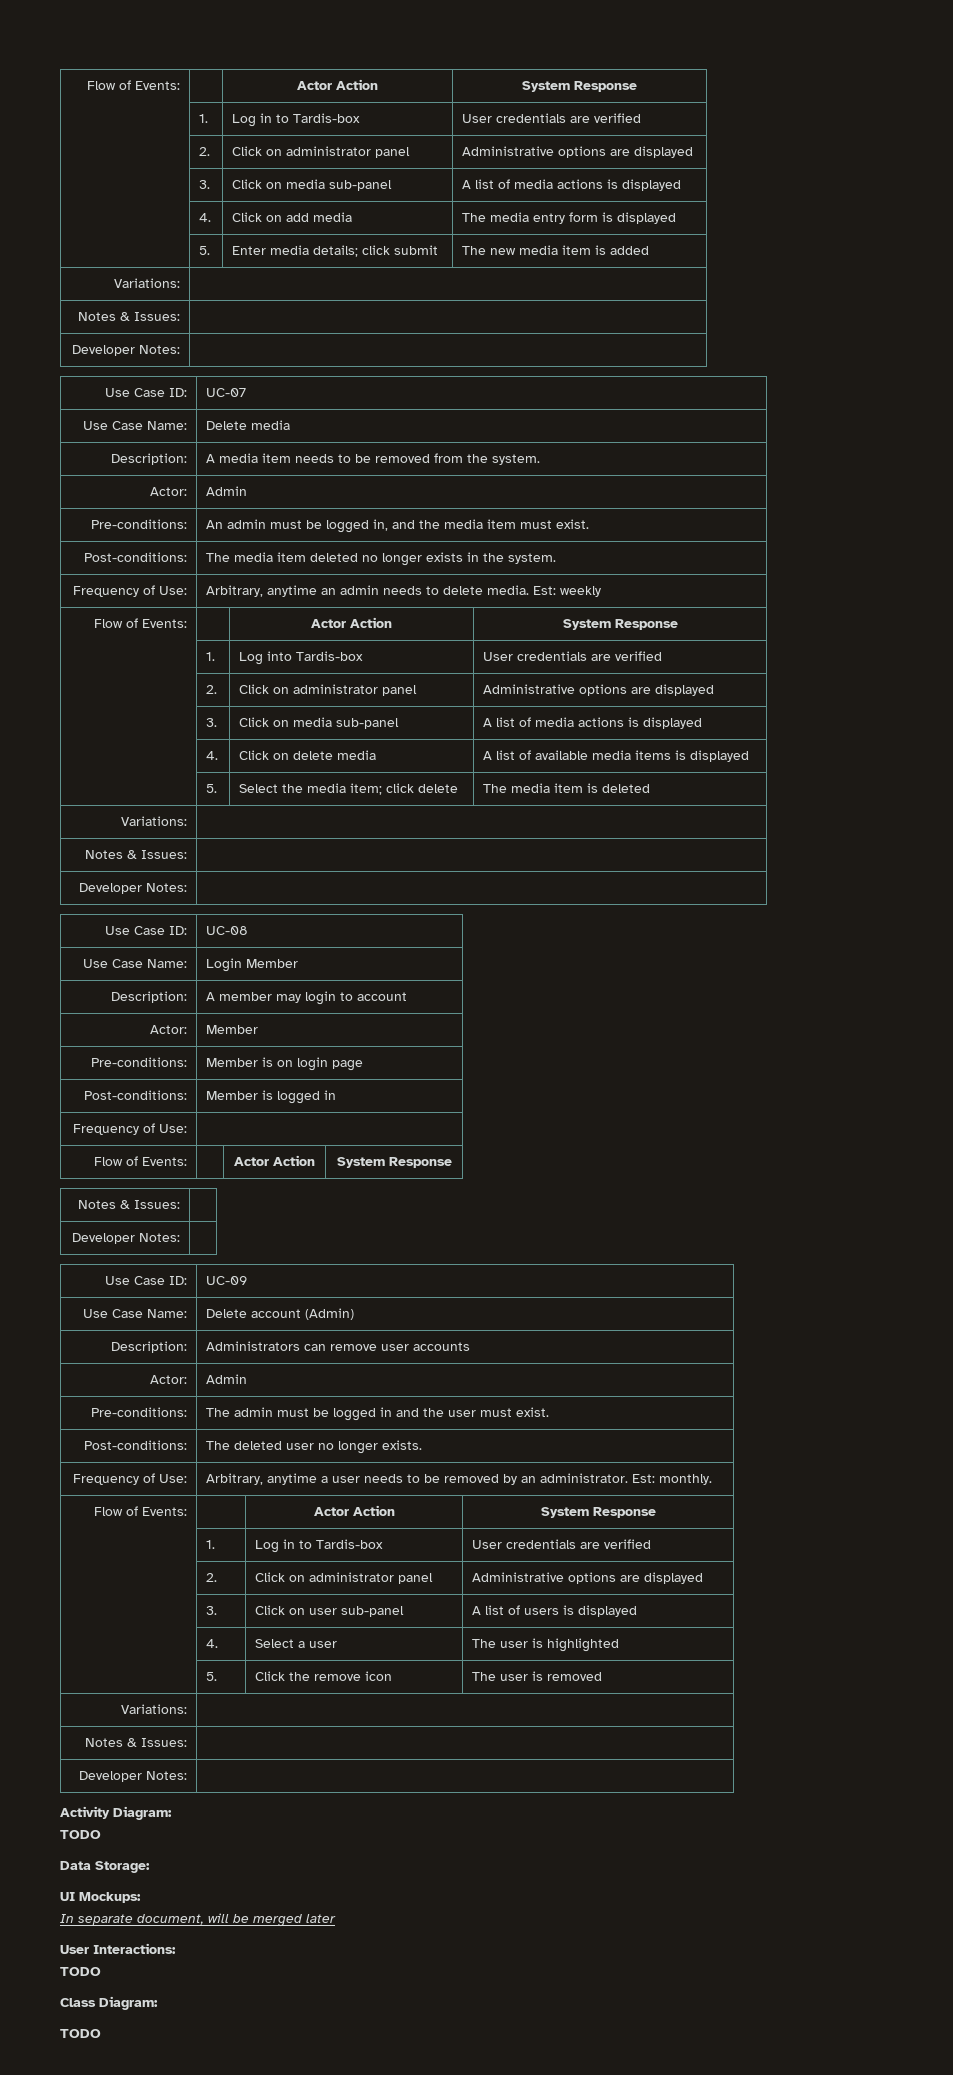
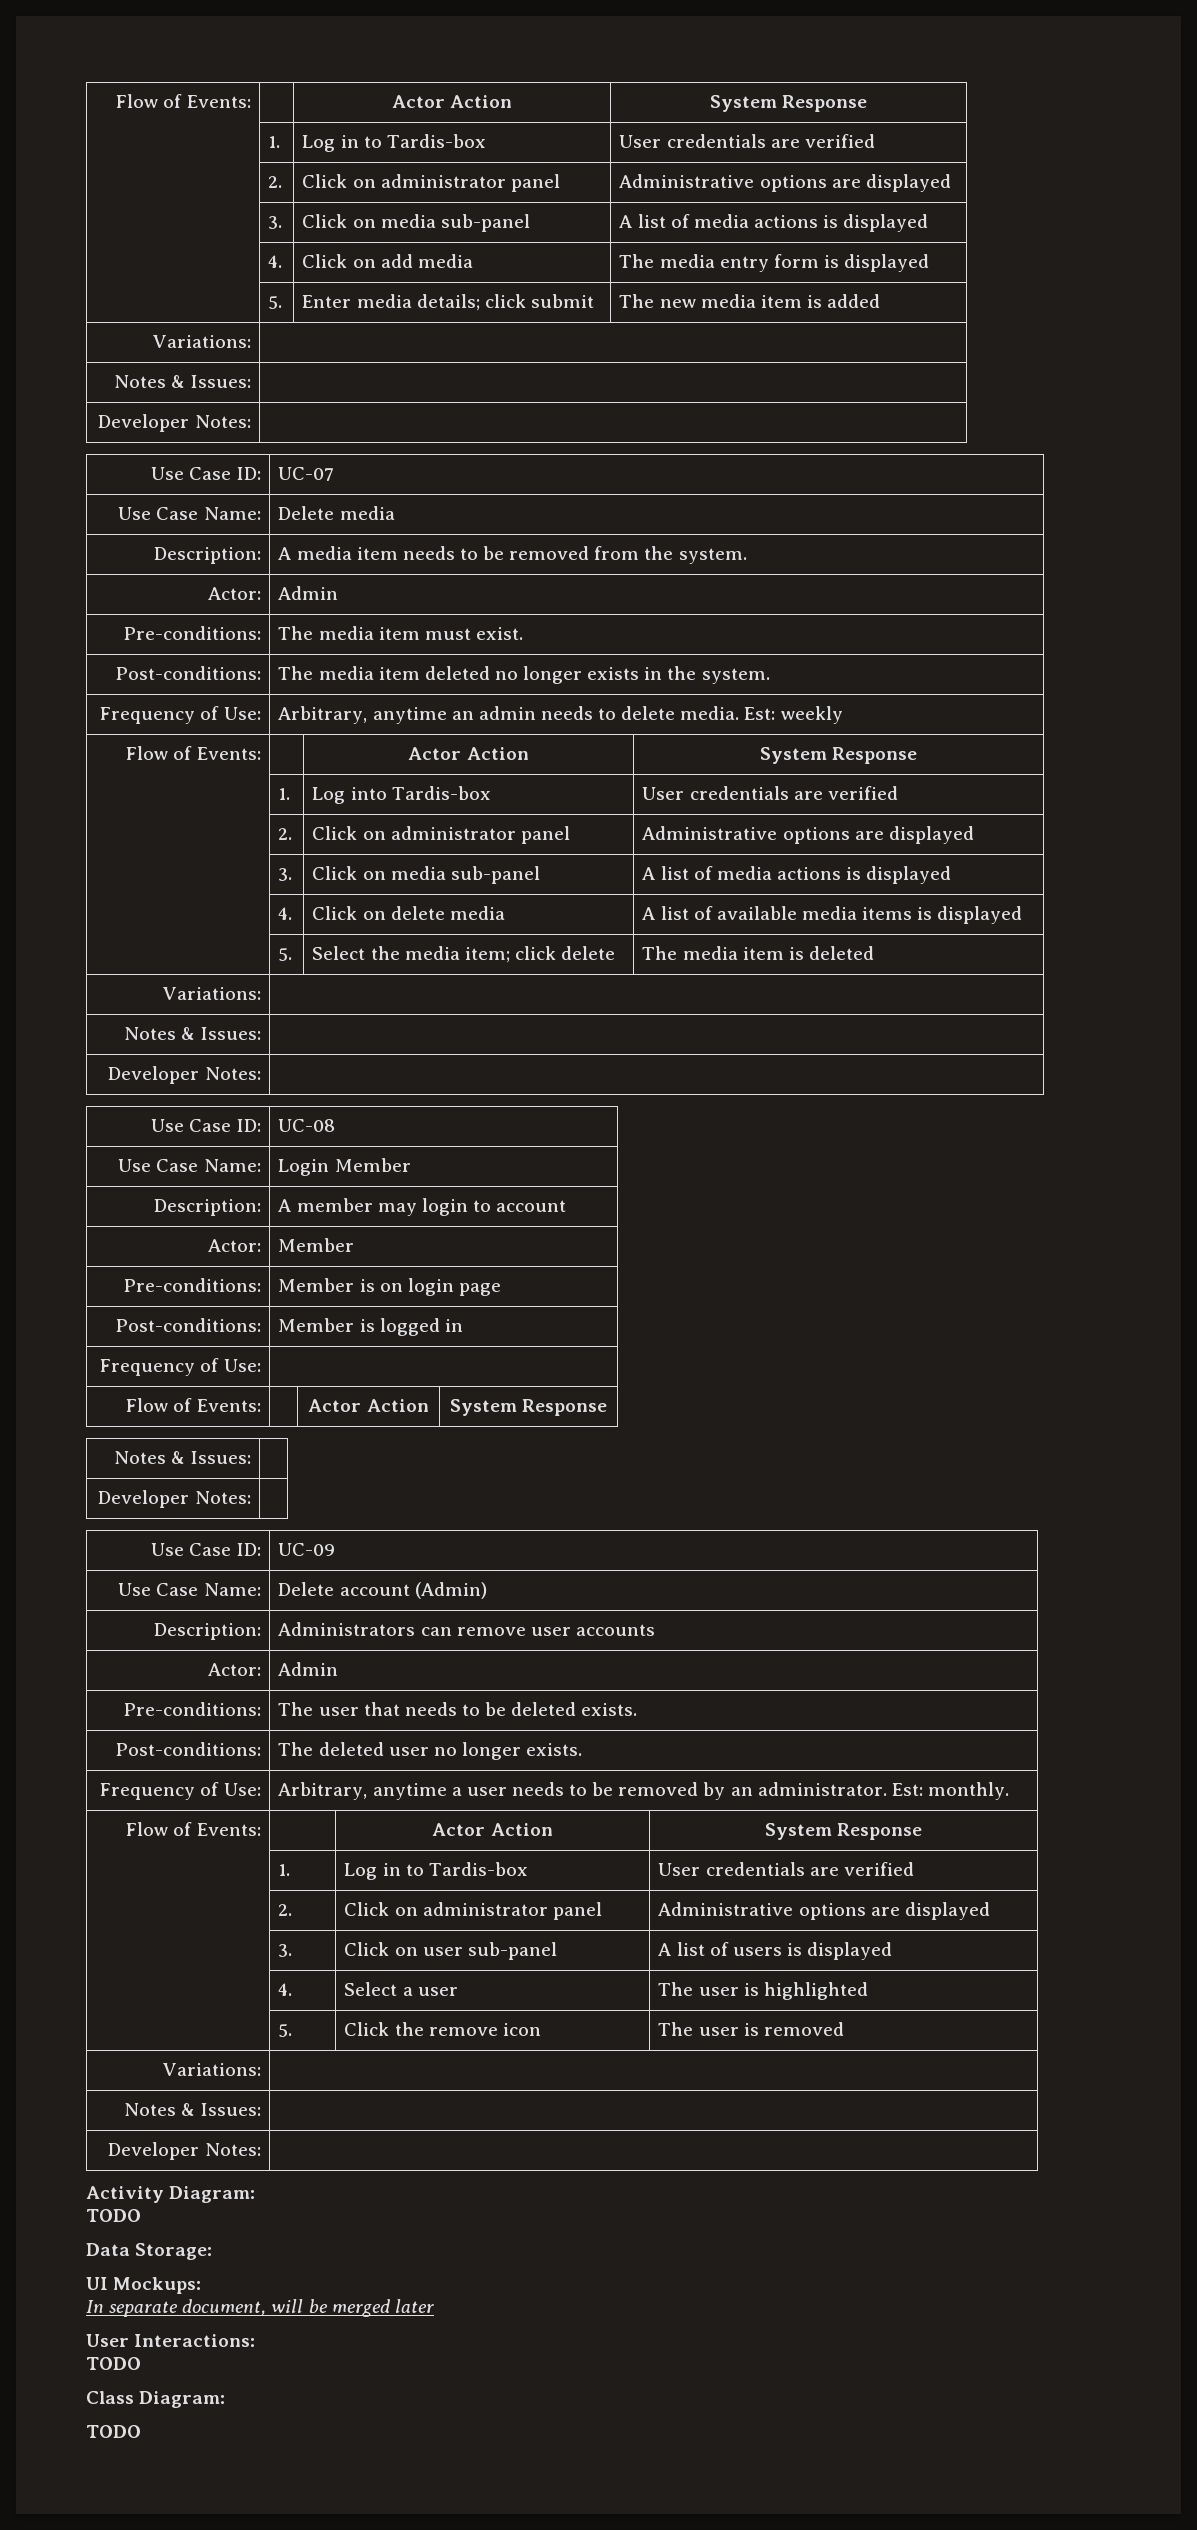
[205,519,440,533] An admin must be logged in, and the -> [278,626,314,640] The
[233,1407,549,1421] admin must be logged in and the user must exist. -> [318,1702,638,1716] user that needs to be deleted exists.

